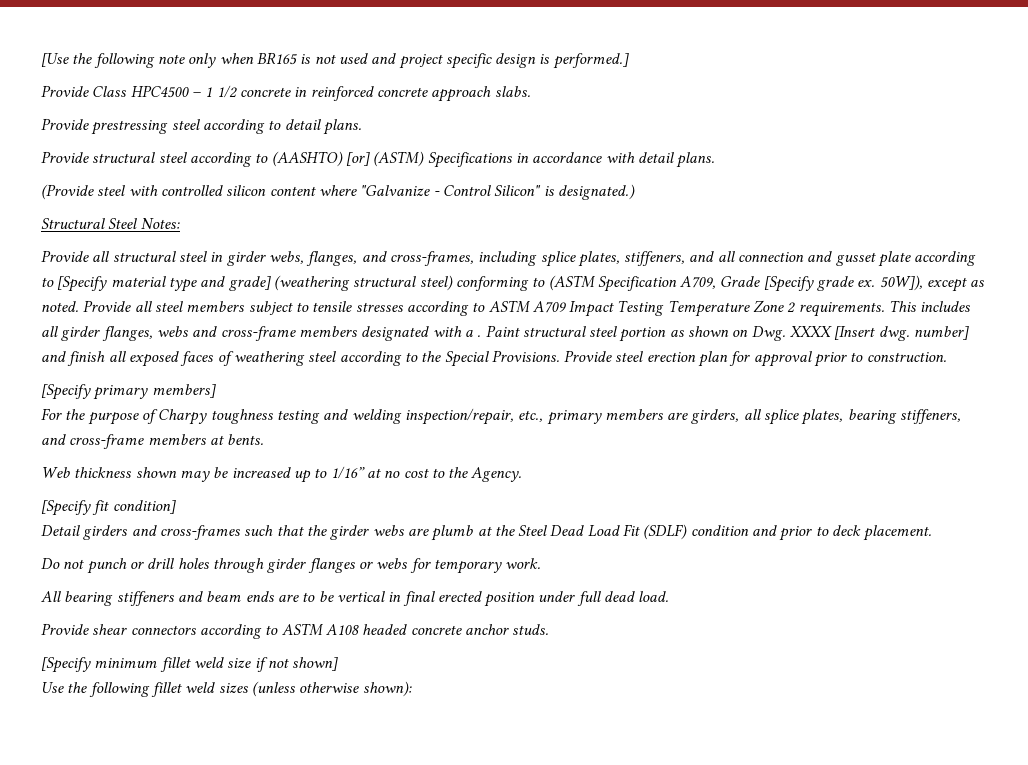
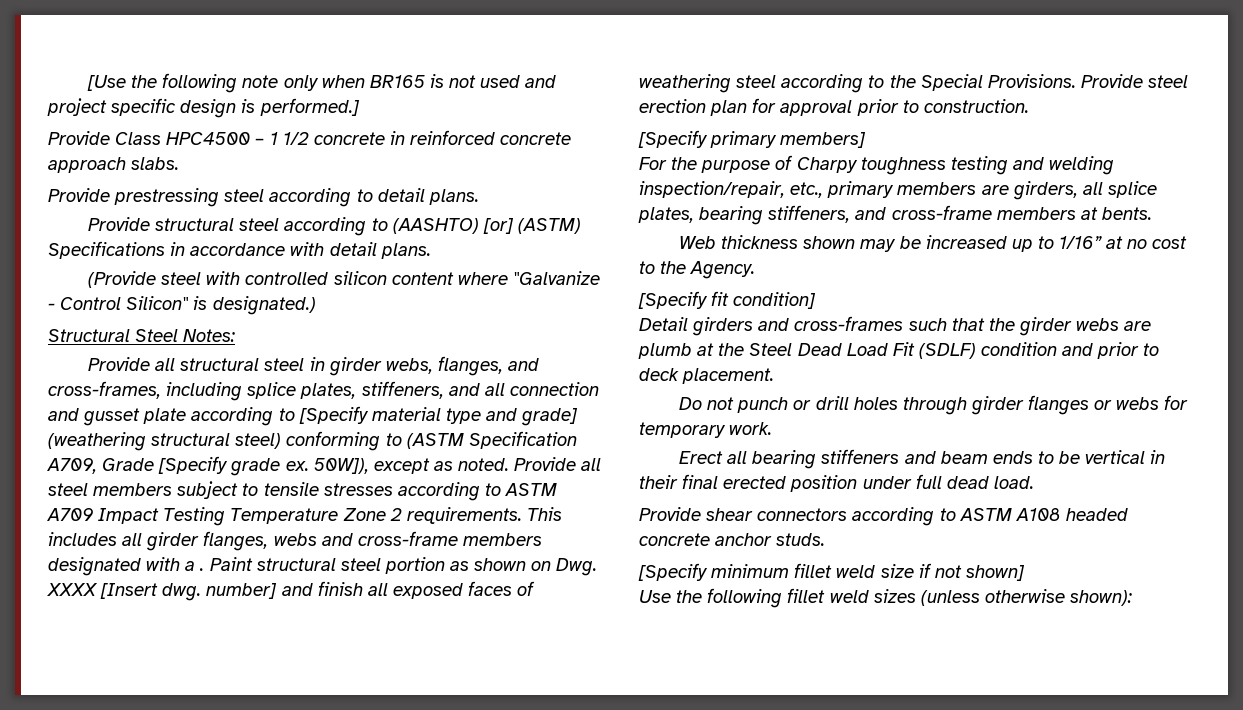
[41,591,61,602] All -> [679,451,748,464] Erect all
[277,594,299,602] are -> (1033, 457) none
(402, 597) none -> [639,475,678,489] their

